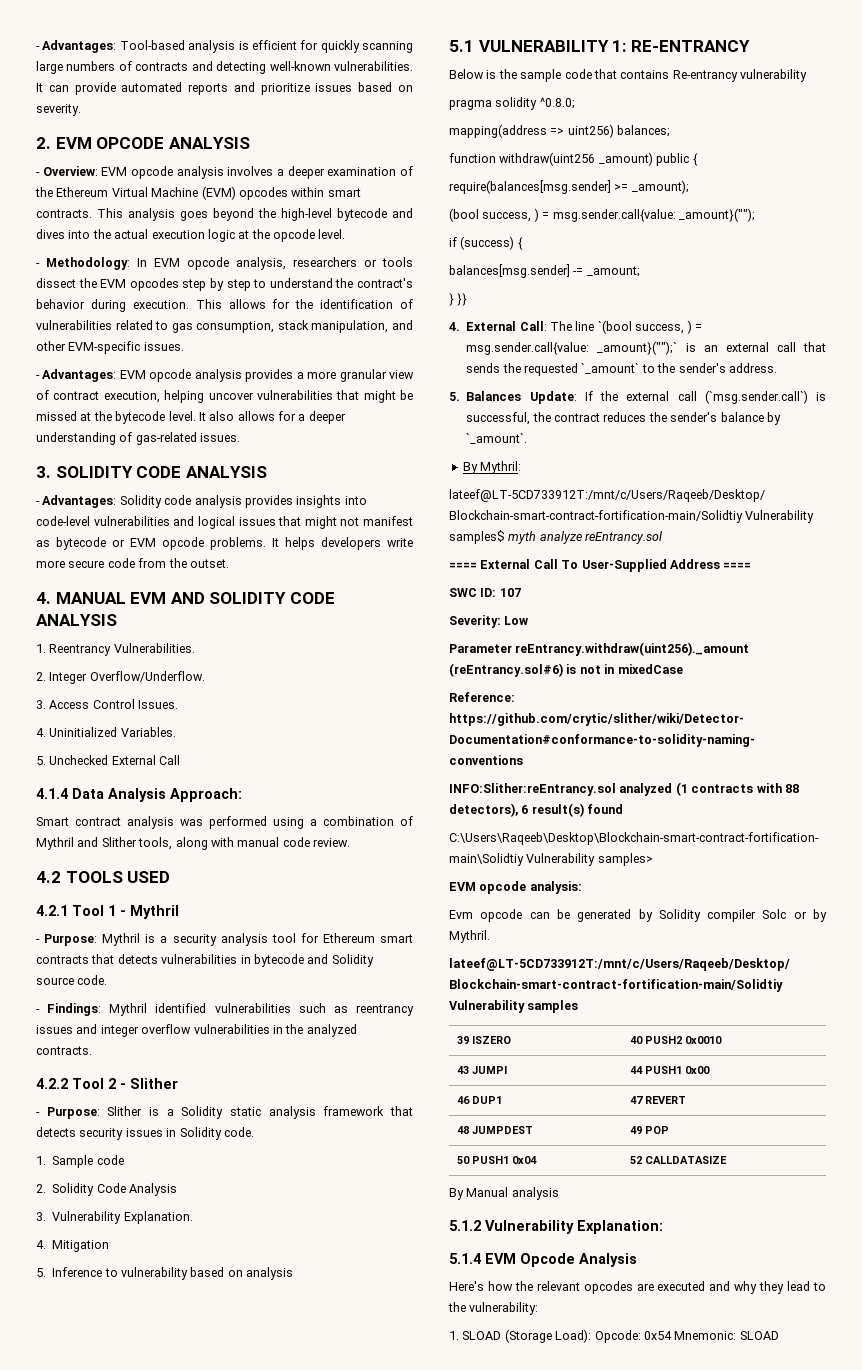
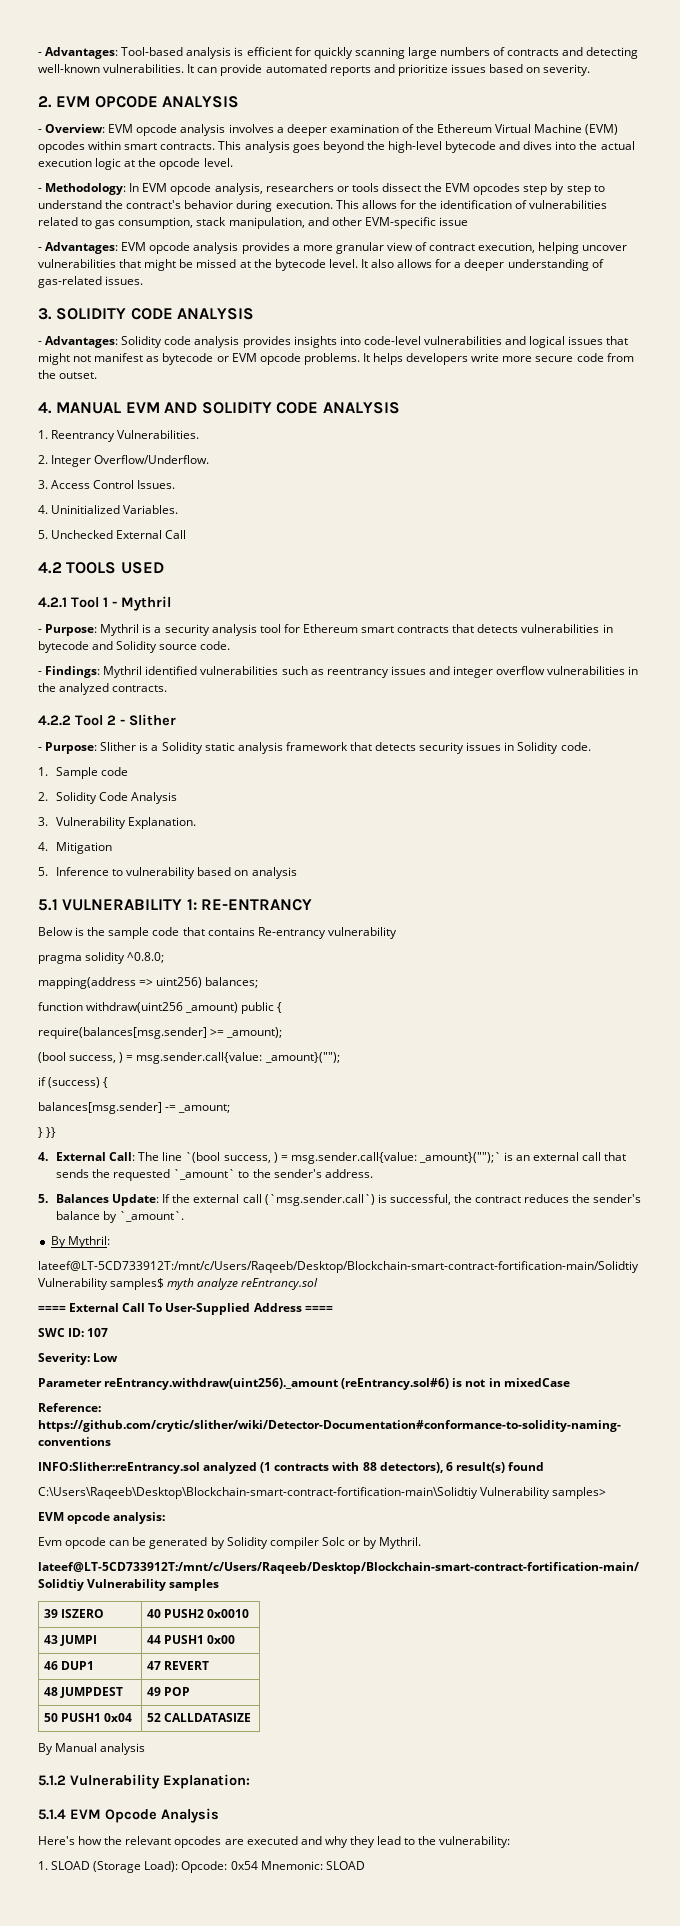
[143,342,184,351] issues. -> [438,217,468,226] issue
[36,788,242,802] [36,816,413,829] [36,837,350,850] // 4.1.4 Data Analysis Approach: // Smart contract analysis was performed using a combination of Mythril and Slither tools, along with manual code review. -> (187, 534) none

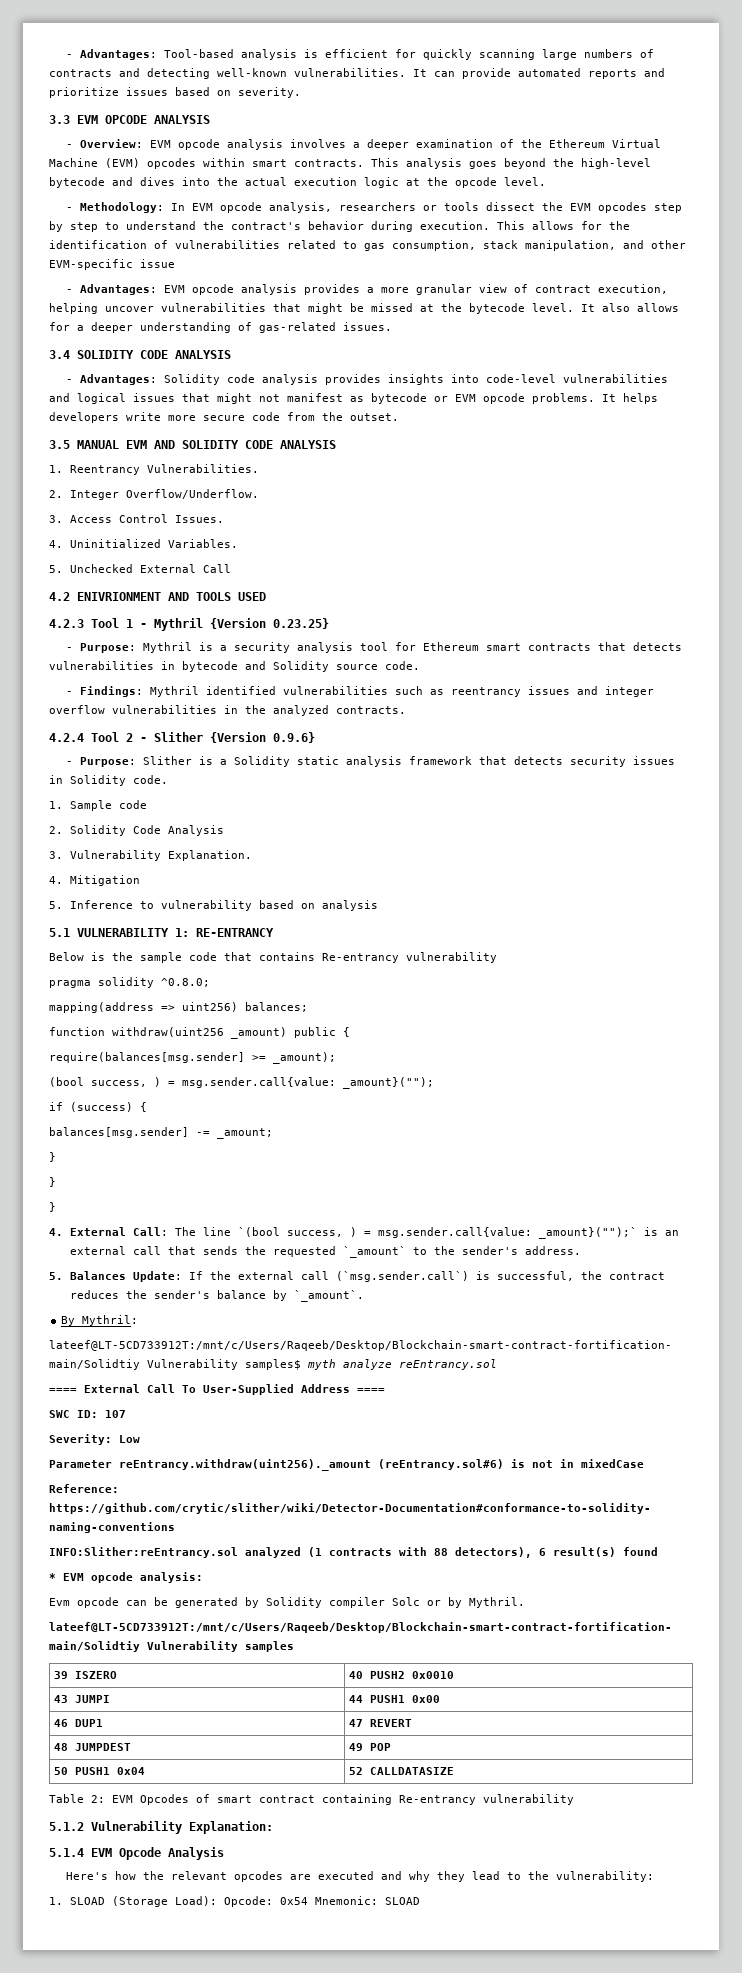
[38,96,52,108] 2. -> [49,115,70,124] 3.3
[38,308,52,320] 3. -> [49,350,70,359] 3.4
[38,402,52,414] 4. -> [49,440,70,449] 3.5
(62, 568) none -> [77,592,189,601] ENIVRIONMENT AND
[38,597,67,608] 4.2.1 -> [49,619,84,628] 4.2.3
(171, 603) none -> [210,618,329,629] {Version 0.23.25}
[38,715,71,726] 4.2.2 -> [49,733,84,742] 4.2.4
(176, 720) none -> [210,732,315,743] {Version 0.9.6}
[46,1127,57,1138] }} -> [49,1177,56,1187] [49,1202,56,1212] // } // }
[38,1487,607,1499] C:\Users\Raqeeb\Desktop\Blockchain-smart-contract-fortification-main\Solidtiy Vulnerability samples> // -> [49,1573,56,1581] *
[38,1743,146,1755] By Manual analysis -> [49,1794,574,1805] Table 2: EVM Opcodes of smart contract containing Re-entrancy vulnerability

